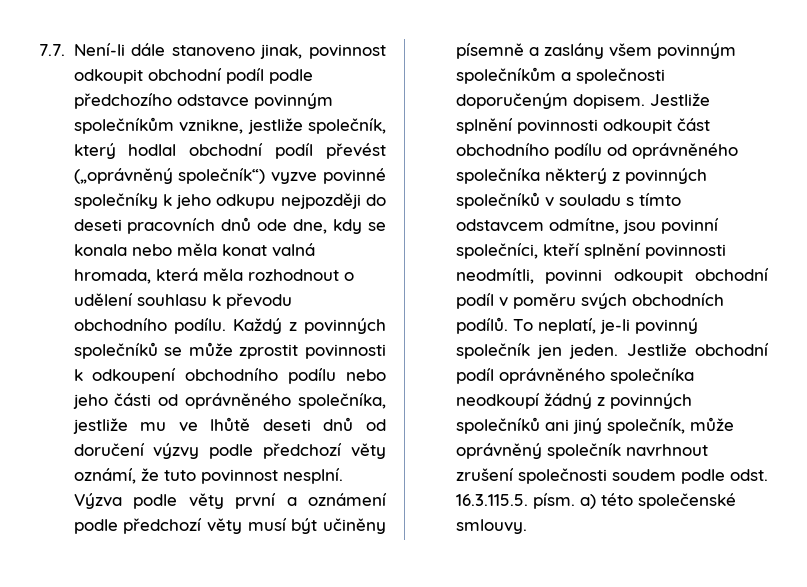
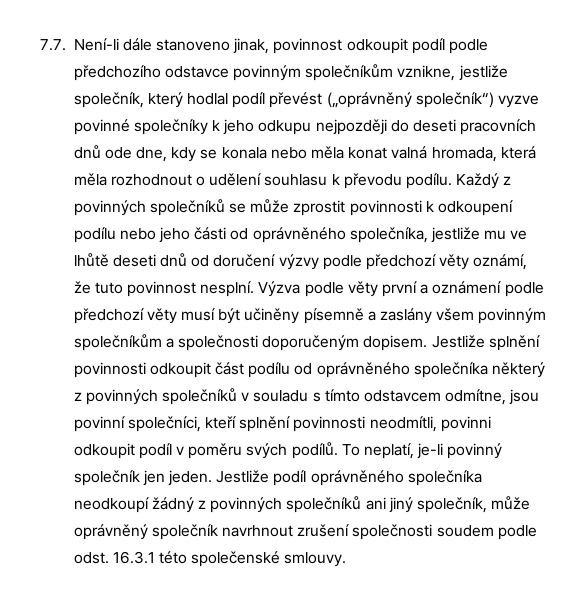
[147,68,222,81] obchodní -> (408, 46) none
[189,143,264,156] obchodní -> (229, 99) none
[73,318,167,331] obchodního -> (402, 181) none
[185,368,279,381] obchodního -> (514, 208) none
[455,143,549,156] obchodního -> (245, 368) none
[695,268,769,281] obchodní -> (135, 451) none
[631,293,724,306] obchodních -> (288, 451) none
[695,343,769,356] obchodní -> (270, 476) none
[455,493,596,509] 16.3.115.5. písm. a) -> [112,551,155,564] 16.3.1

